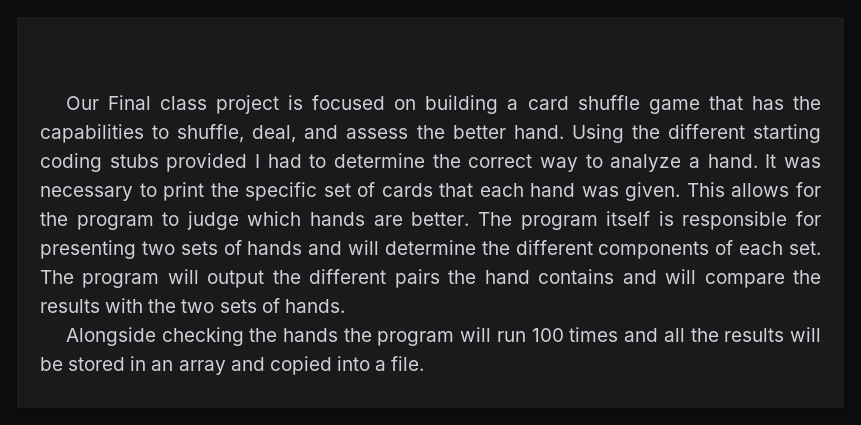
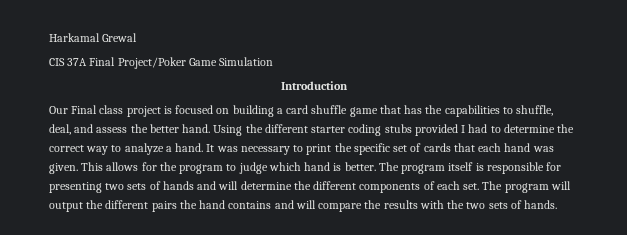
(65, 103) none -> [49,33,138,42] [49,57,274,69] [280,81,348,90] Harkamal Grewal // CIS 37A Final Project/Poker Game Simulation // Introduction //
[753,124,821,143] starting -> [311,126,346,133] starter
[310,212,403,226] hands are -> [304,162,342,171] hand is
[65,327,822,346] [40,356,425,375] // Alongside checking the hands the program will run 100 times and all the results will be stored in an array and copied into a file. -> (558, 204) none

